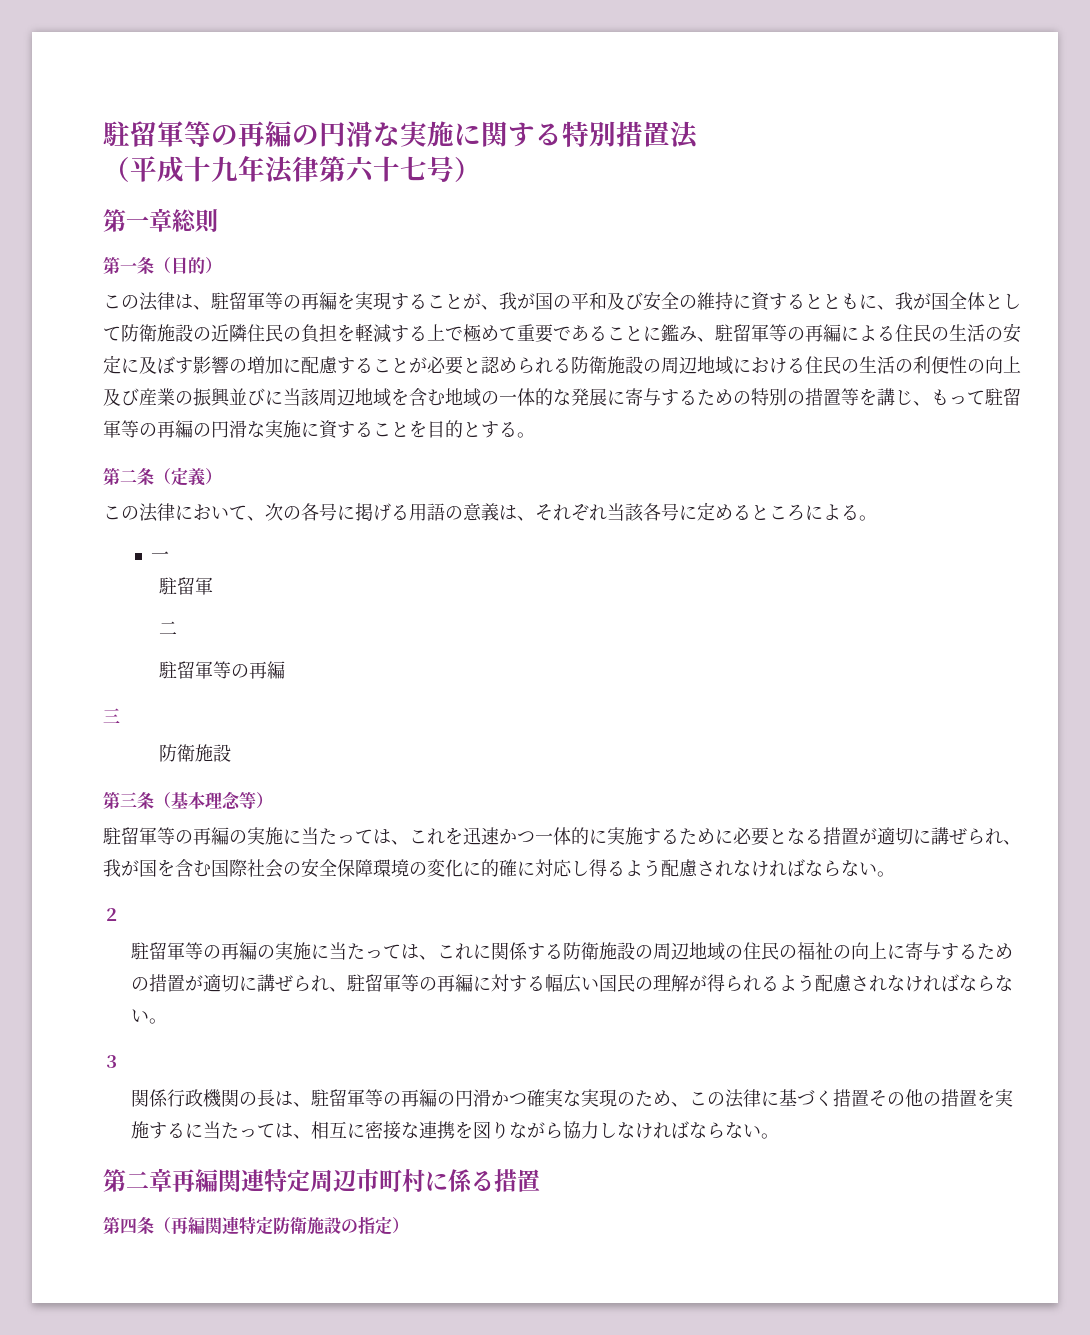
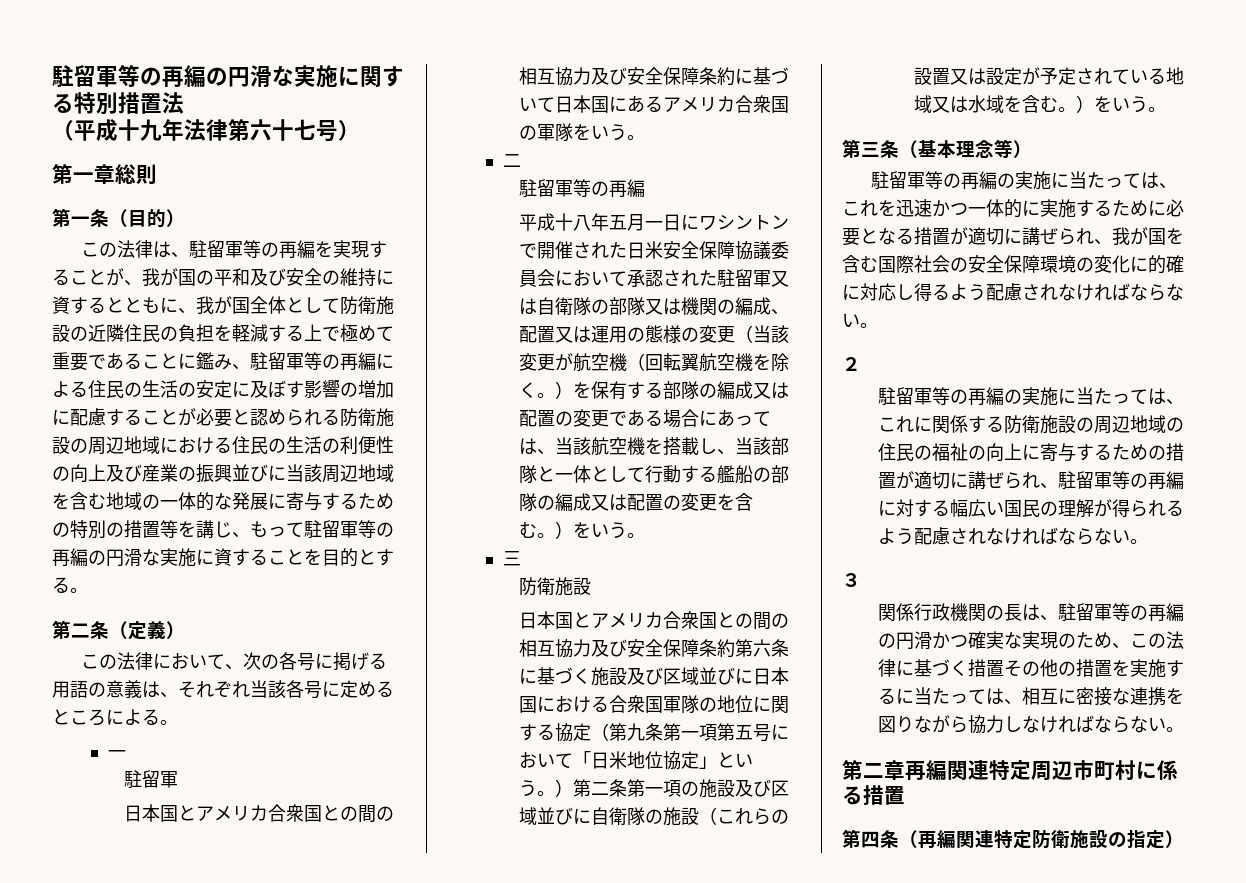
[159,621,178,635] [158,661,286,679] [103,708,120,723] [159,744,232,762] 二 // 駐留軍等の再編 // 三 // 防衛施設 -> [123,804,394,823] [518,67,789,86] [518,95,789,113] [518,123,645,142] [502,154,521,167] [518,179,645,198] [518,213,789,231] [518,241,789,260] [518,269,789,288] [518,297,789,316] [518,325,789,343] [518,353,789,371] [518,381,789,400] [518,409,771,428] [518,437,789,456] [518,465,789,484] [518,493,753,512] [518,521,645,539] [502,551,521,566] [518,577,591,596] [518,611,789,630] [518,639,789,658] [518,667,789,686] [518,695,789,714] [518,723,789,742] [518,751,753,770] [518,779,789,798] [518,807,789,826] [913,67,1184,85] [913,95,1166,113] 日本国とアメリカ合衆国との間の相互協力及び安全保障条約に基づいて日本国にあるアメリカ合衆国の軍隊をいう。 // 二 // 駐留軍等の再編 // 平成十八年五月一日にワシントンで開催された日米安全保障協議委員会において承認された駐留軍又は自衛隊の部隊又は機関の編成、配置又は運用の態様の変更（当該変更が航空機（回転翼航空機を除く。）を保有する部隊の編成又は配置の変更である場合にあっては、当該航空機を搭載し、当該部隊と一体として行動する艦船の部隊の編成又は配置の変更を含む。）をいう。 // 三 // 防衛施設 // 日本国とアメリカ合衆国との間の相互協力及び安全保障条約第六条に基づく施設及び区域並びに日本国における合衆国軍隊の地位に関する協定（第九条第一項第五号において「日米地位協定」という。）第二条第一項の施設及び区域並びに自衛隊の施設（これらの設置又は設定が予定されている地域又は水域を含む。）をいう。

